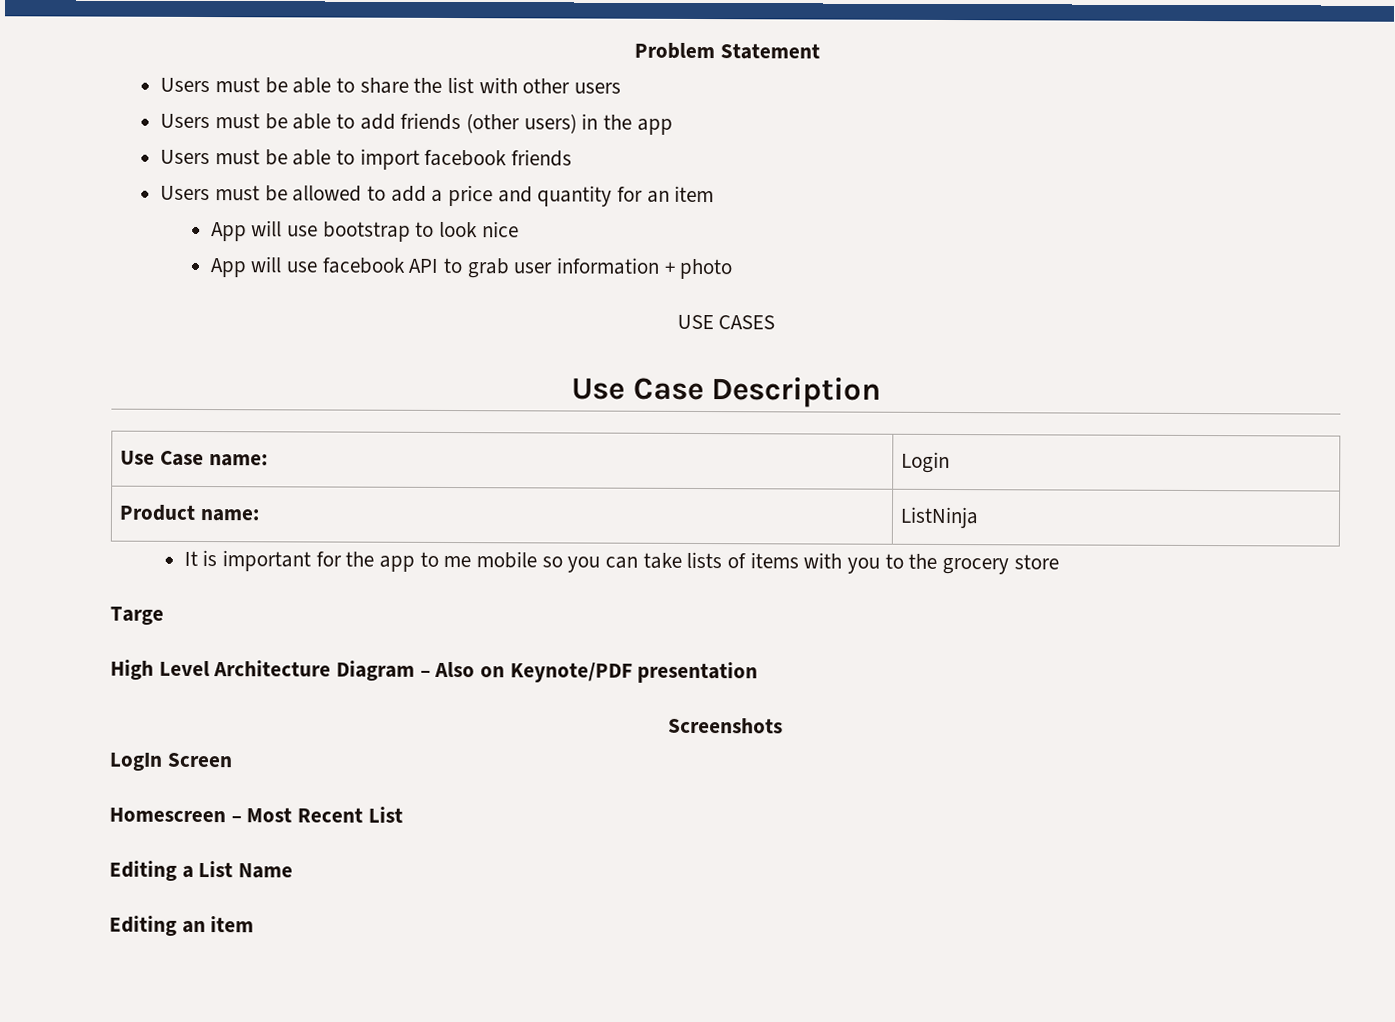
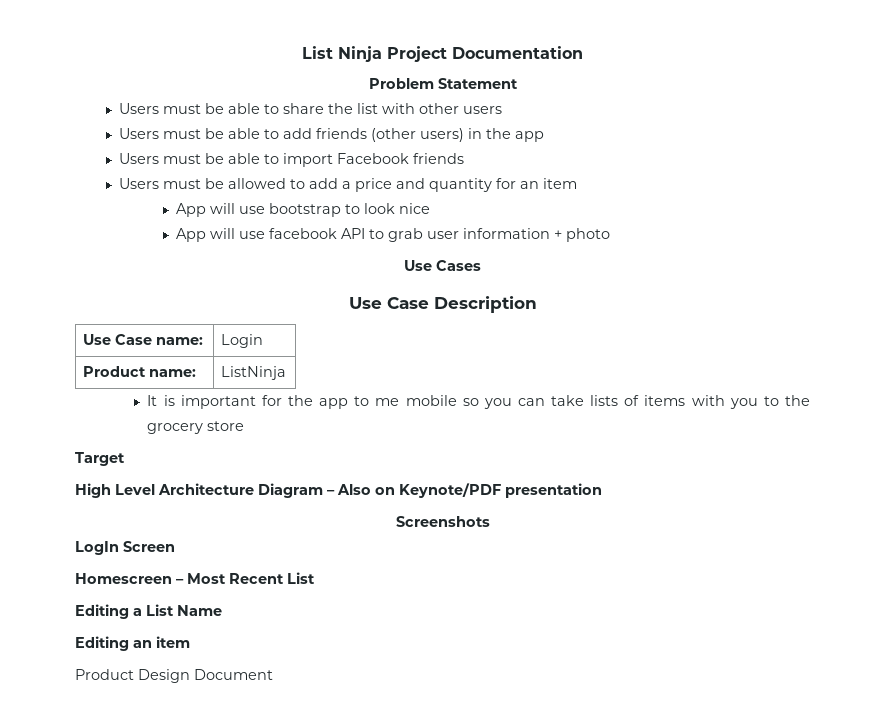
(634, 51) none -> [302,46,583,62] List Ninja Project Documentation //
[424,149,508,167] facebook -> [337,153,410,164] Facebook
[676,314,776,330] USE CASES -> [404,260,481,271] Use Cases
[110,606,164,625] Targe -> [75,452,125,466] Target
(255, 924) none -> [75,669,273,683] // Product Design Document

